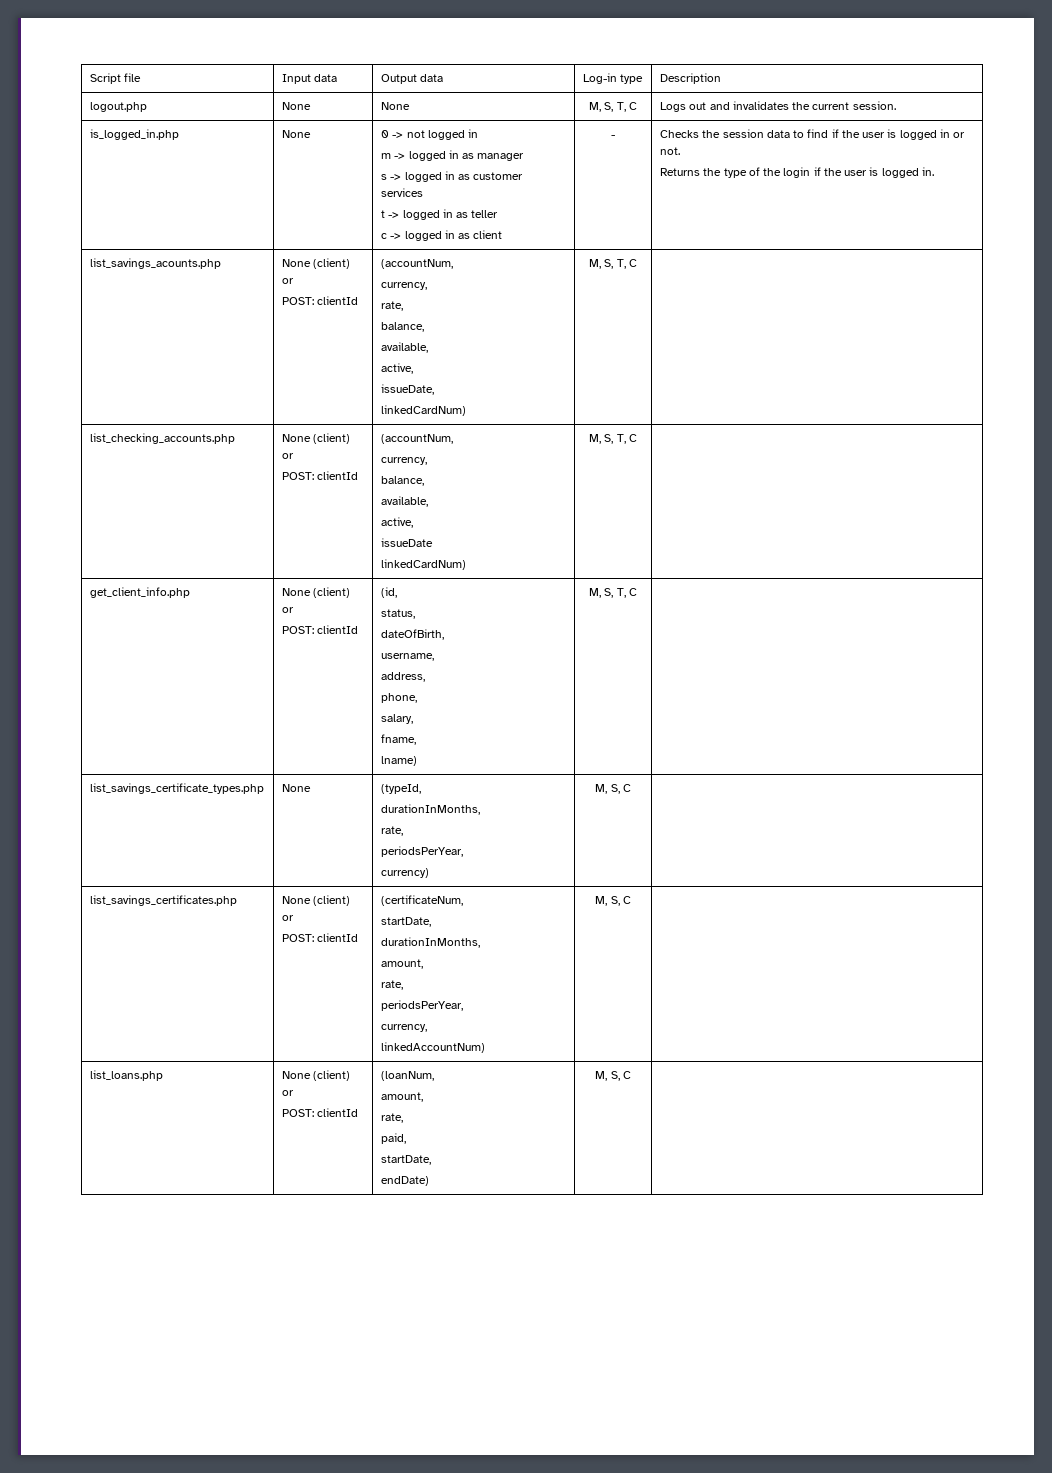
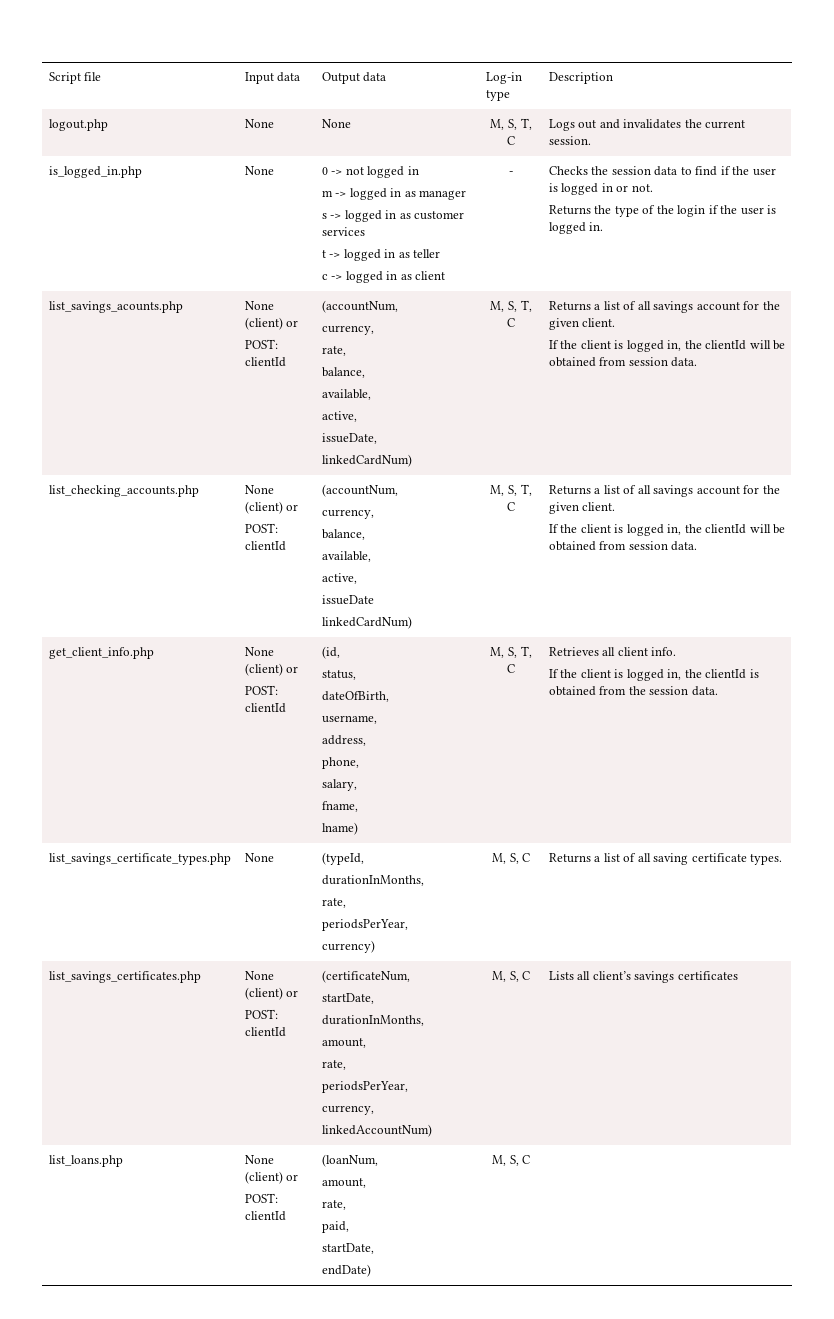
(637, 263) none -> [548,301,780,313] [548,318,616,330] [548,340,786,352] [548,357,698,367] Returns a list of all savings account for the given client. // If the client is logged in, the clientId will be obtained from session data.
(637, 438) none -> [548,485,780,497] [548,502,616,514] [548,524,786,536] [548,541,698,551] Returns a list of all savings account for the given client. // If the client is logged in, the clientId will be obtained from session data.
(637, 592) none -> [548,647,677,656] [548,669,759,681] [548,686,718,696] Retrieves all client info. // If the client is logged in, the clientId is obtained from the session data.
(631, 788) none -> [548,853,783,865] Returns a list of all saving certificate types.
(631, 900) none -> [548,971,738,983] Lists all client’s savings certificates

